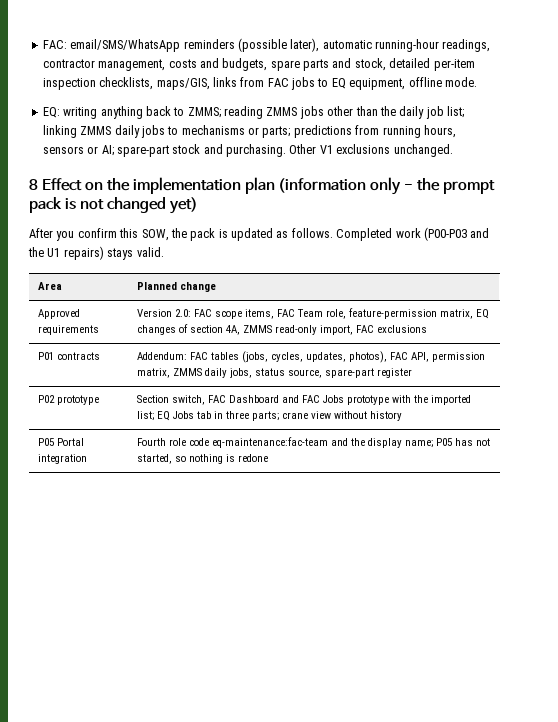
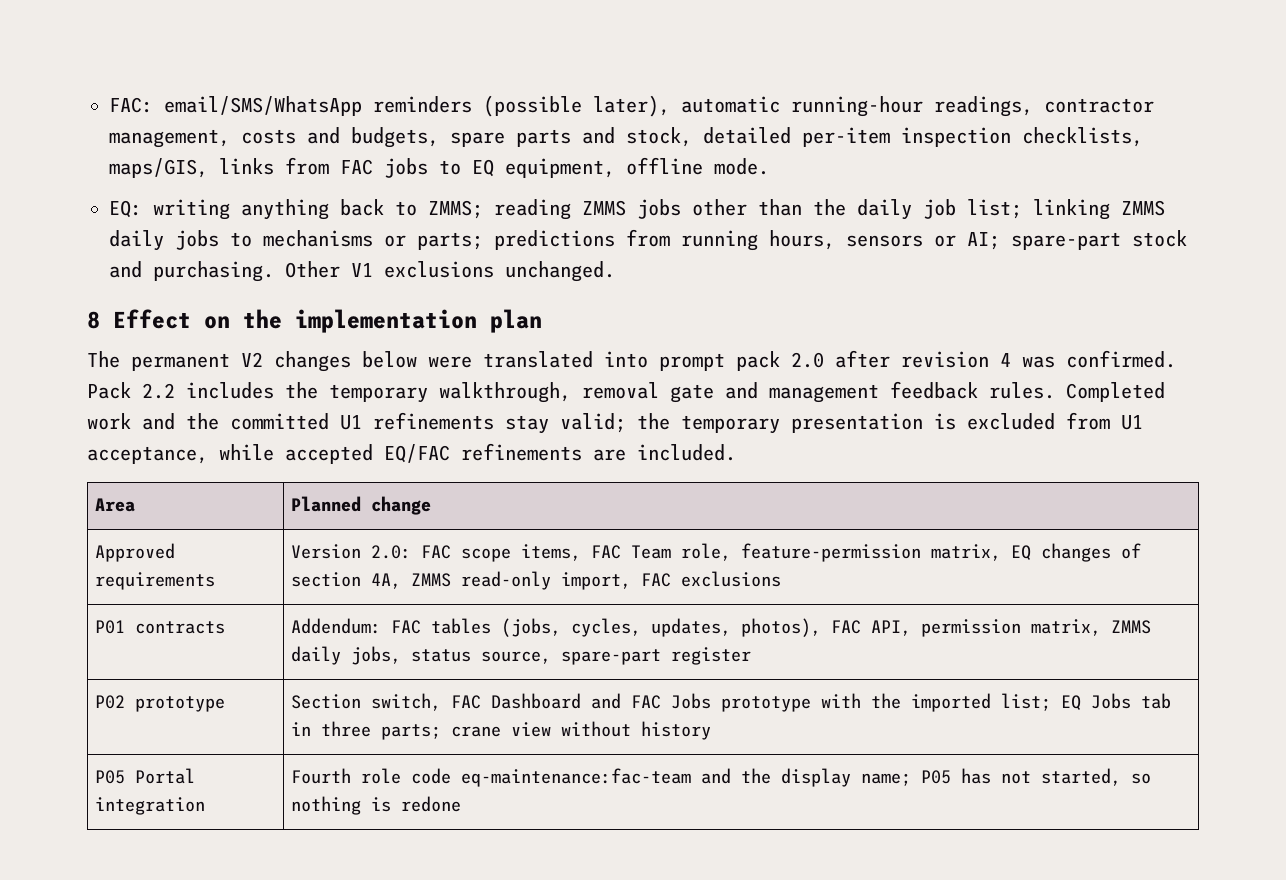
[278,177,496,195] [29,197,198,214] [29,228,333,241] (information only - the prompt pack is not changed yet) // After you confirm this SOW, the pack is updated as follows. -> [87,350,1176,372] [87,381,1055,403] // The permanent V2 changes below were translated into prompt pack 2.0 after revision 4 was confirmed. Pack 2.2 includes the temporary walkthrough, removal gate and management feedback rules.
[423,227,490,241] [28,246,164,260] (P00-P03 and the U1 repairs) stays valid. -> [142,412,1143,434] [87,443,736,464] and the committed U1 refinements stay valid; the temporary presentation is excluded from U1 acceptance, while accepted EQ/FAC refinements are included.

